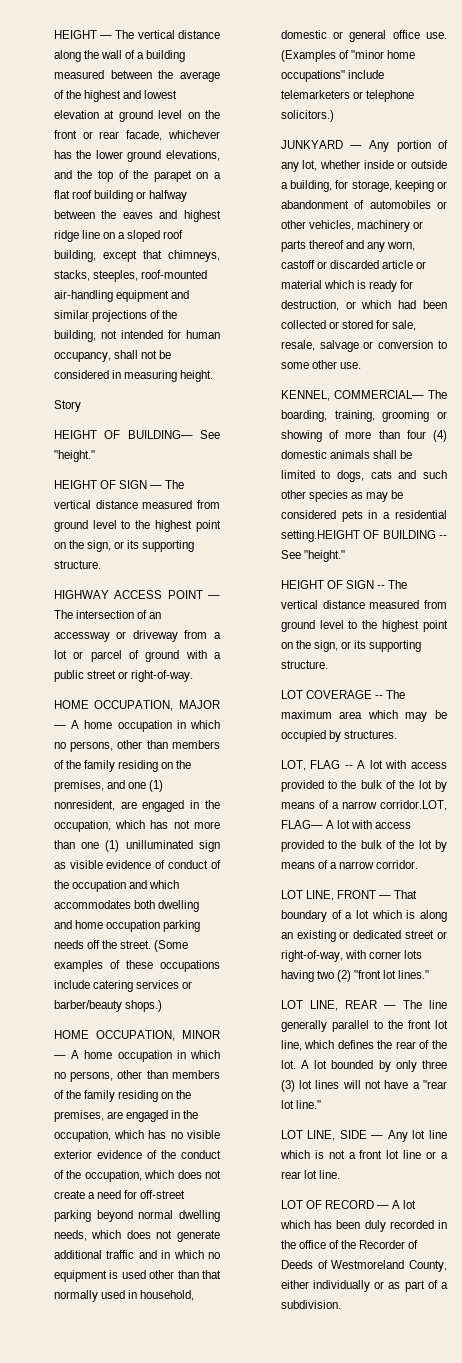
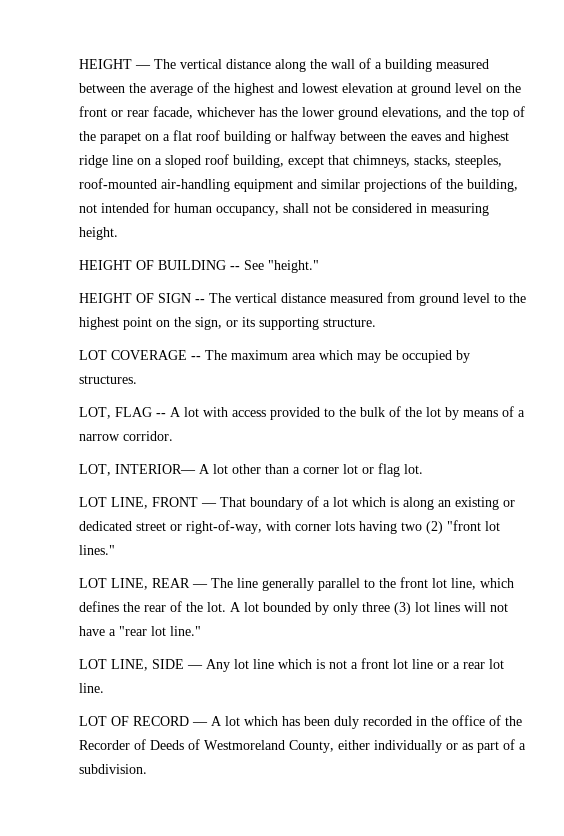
[53,400,81,412] [53,430,220,439] [53,450,95,462] [53,480,185,489] [53,500,220,509] [53,520,221,532] [53,540,195,552] [53,560,101,569] [53,590,220,599] [53,610,162,619] [53,630,221,642] [53,650,221,662] [53,670,194,682] [53,700,220,711] [53,720,220,732] [53,740,220,752] [53,760,192,772] [53,780,164,792] [53,800,220,812] [53,820,220,832] [53,840,220,852] [53,860,221,869] [53,880,180,892] [53,900,200,912] [53,920,201,932] [53,940,189,952] [53,960,220,972] [53,980,193,992] [53,1000,162,1012] [53,1030,220,1041] [53,1050,220,1062] [53,1070,220,1082] [53,1090,192,1102] [53,1110,199,1122] [53,1130,220,1142] [53,1150,221,1159] [53,1170,221,1182] [53,1190,186,1199] [53,1210,220,1222] [53,1230,220,1242] [53,1250,220,1259] [53,1270,221,1282] [53,1290,195,1302] [280,30,447,42] [280,50,416,62] [280,70,384,82] [280,90,415,102] [280,110,334,122] [280,140,448,152] [280,160,447,172] [280,180,447,192] [280,200,447,209] [280,220,424,232] [280,240,416,252] [280,260,427,269] [280,280,414,292] [280,300,447,311] [280,320,417,331] [280,340,447,352] [280,360,362,369] [280,390,447,401] [280,410,447,422] [280,430,447,442] [280,450,413,459] [280,470,447,482] [280,490,404,502] [280,510,447,522] [280,530,380,542] // Story // HEIGHT OF BUILDING— See "height." // HEIGHT OF SIGN — The vertical distance measured from ground level to the highest point on the sign, or its supporting structure. // HIGHWAY ACCESS POINT — The intersection of an accessway or driveway from a lot or parcel of ground with a public street or right-of-way. // HOME OCCUPATION, MAJOR — A home occupation in which no persons, other than members of the family residing on the premises, and one (1) nonresident, are engaged in the occupation, which has not more than one (1) unilluminated sign as visible evidence of conduct of the occupation and which accommodates both dwelling and home occupation parking needs off the street. (Some examples of these occupations include catering services or barber/beauty shops.) // HOME OCCUPATION, MINOR — A home occupation in which no persons, other than members of the family residing on the premises, are engaged in the occupation, which has no visible exterior evidence of the conduct of the occupation, which does not create a need for off-street parking beyond normal dwelling needs, which does not generate additional traffic and in which no equipment is used other than that normally used in household, domestic or general office use. (Examples of "minor home occupations" include telemarketers or telephone solicitors.) // JUNKYARD — Any portion of any lot, whether inside or outside a building, for storage, keeping or abandonment of automobiles or other vehicles, machinery or parts thereof and any worn, castoff or discarded article or material which is ready for destruction, or which had been collected or stored for sale, resale, salvage or conversion to some other use. // KENNEL, COMMERCIAL— The boarding, training, grooming or showing of more than four (4) domestic animals shall be limited to dogs, cats and such other species as may be considered pets in a residential setting.HEIGHT OF -> [79,260,155,270] // HEIGHT OF
[380,800,447,811] [280,820,412,829] [280,840,447,852] [280,860,419,869] corridor.LOT, FLAG— A lot with access provided to the bulk of the lot by means of a narrow corridor. -> [123,431,174,441] [79,463,424,477] corridor. // LOT, INTERIOR— A lot other than a corner lot or flag lot.

